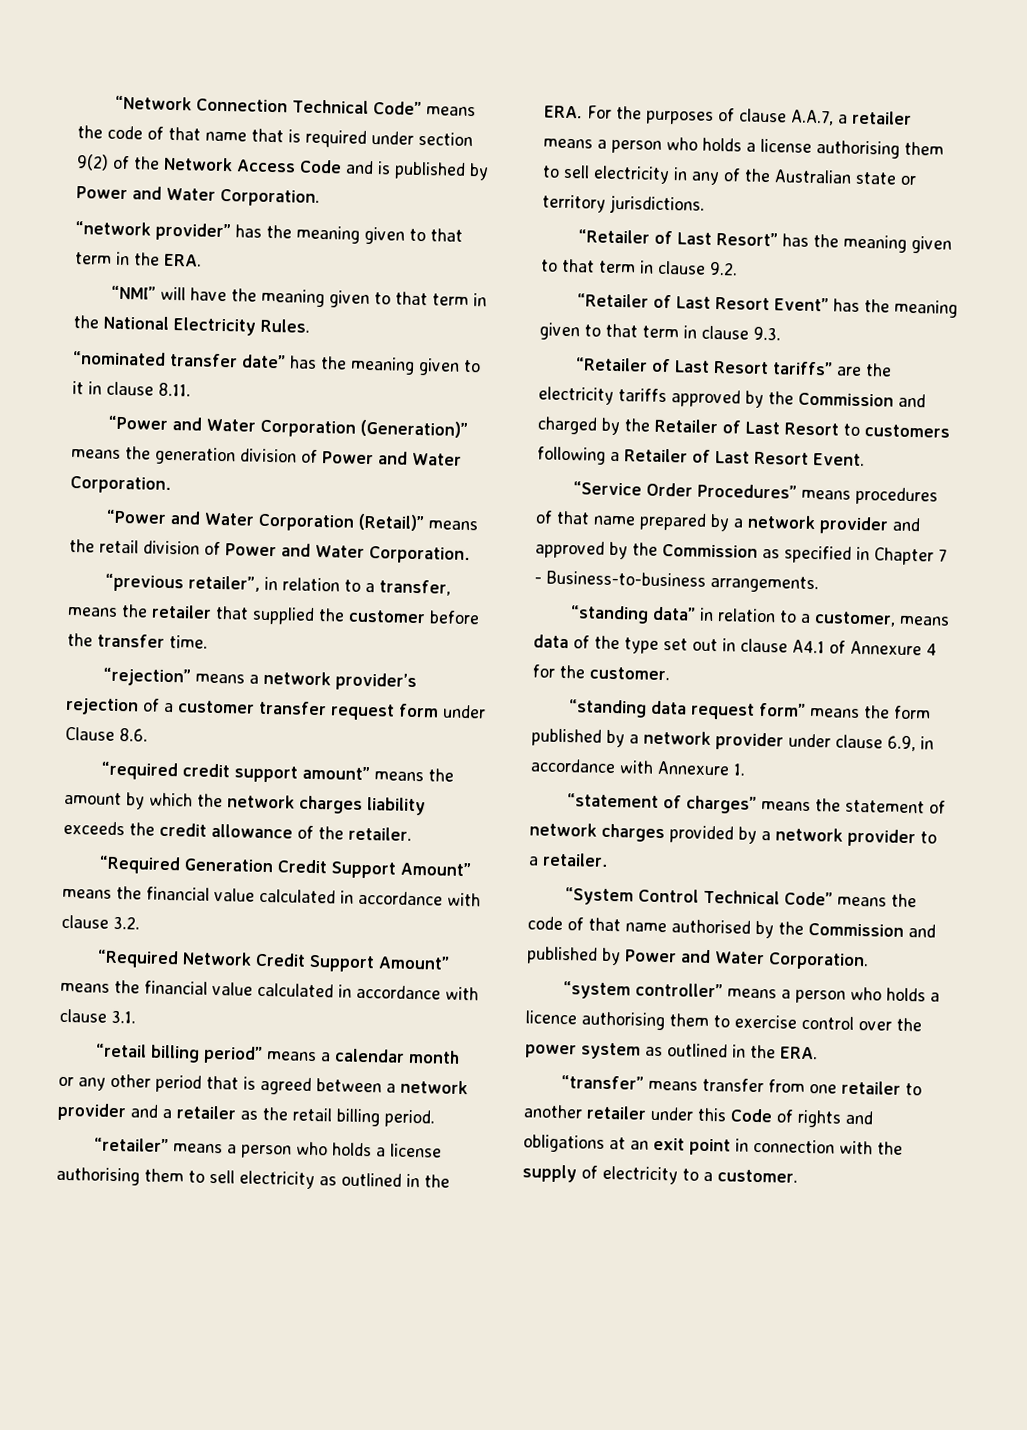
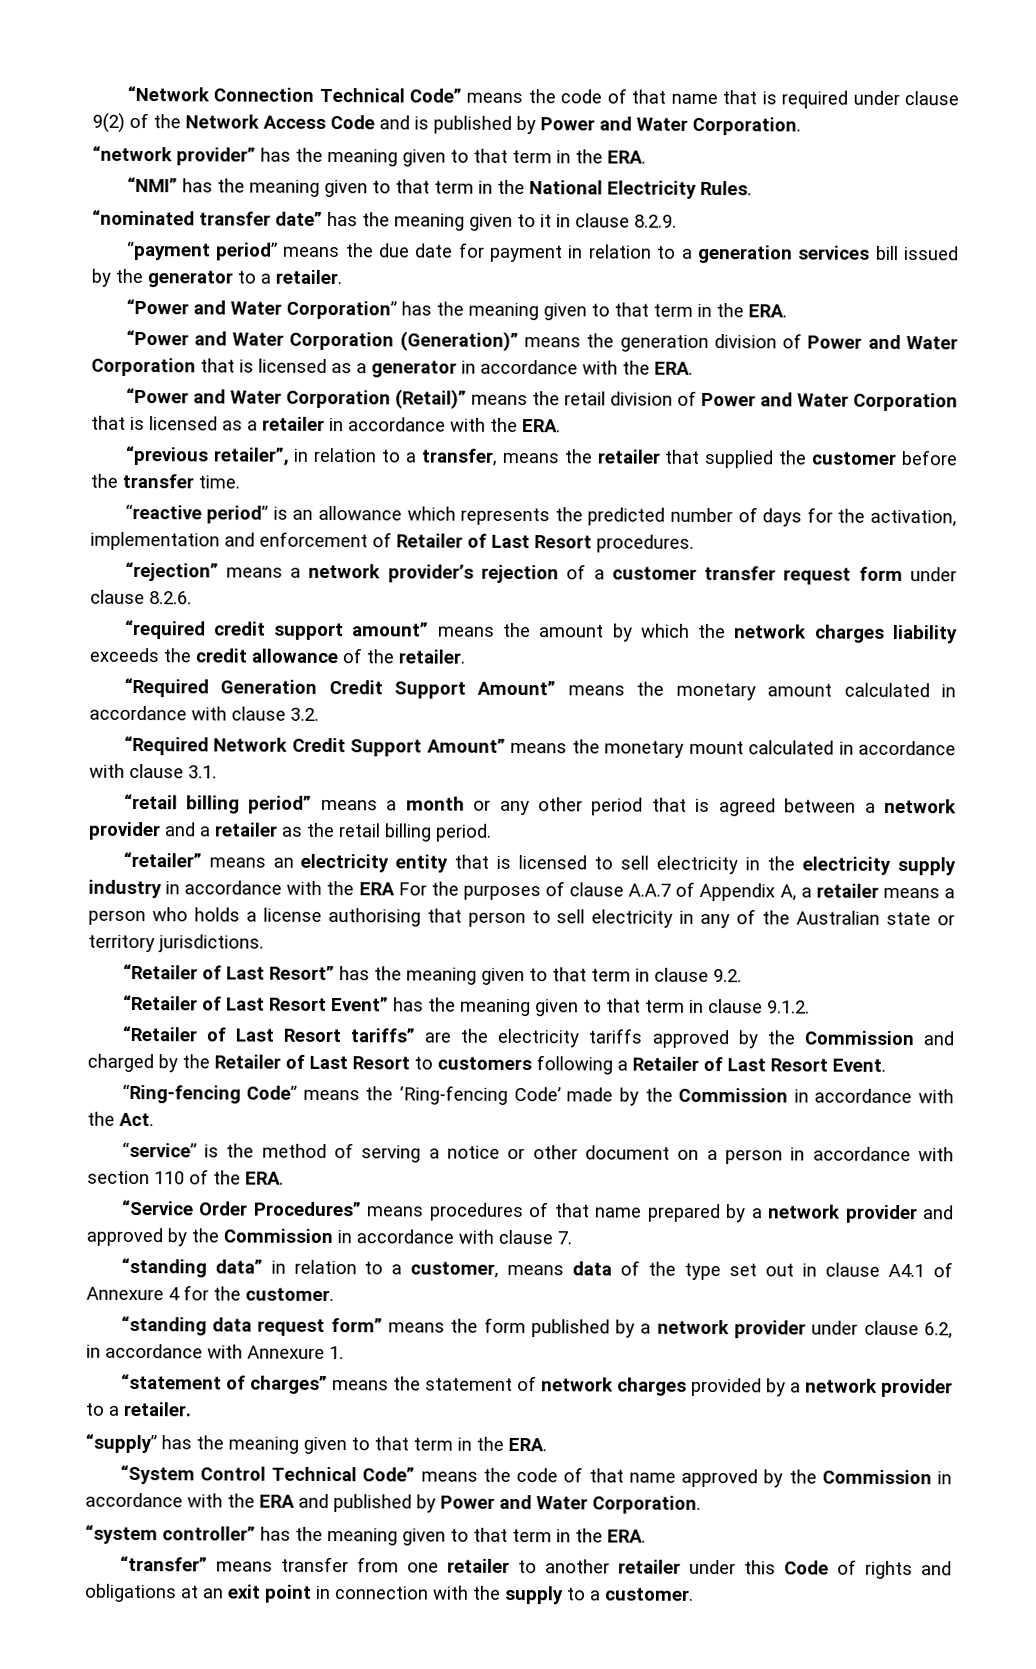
[418,131,473,147] section -> [904,91,960,106] clause
[159,286,227,302] will have -> [181,178,213,193] has
[158,382,191,397] 8.11. -> [634,214,677,228] [126,240,959,264] [91,268,342,288] [125,298,787,321] 8.2.9. // “payment period” means the due date for payment in relation to a generation services bill issued by the generator to a retailer. // “Power and Water Corporation” has the meaning given to that term in the ERA.
[70,475,171,495] Corporation. -> [91,357,693,378] Corporation that is licensed as a generator in accordance with the ERA.
[369,546,470,565] Corporation. -> [852,392,958,412] [91,415,561,433] Corporation that is licensed as a retailer in accordance with the ERA.
(208, 642) none -> [124,503,957,527] [90,531,694,553] // “reactive period” is an allowance which represents the predicted number of days for the activation, implementation and enforcement of Retailer of Last Resort procedures.
[65,726,148,742] Clause 8.6. -> [90,589,192,605] clause 8.2.6.
[146,886,255,902] financial value -> [675,682,833,701] monetary amount
[144,980,253,996] financial value -> [604,740,744,758] monetary mount
[333,1048,405,1063] calendar -> (398, 805) none
[226,1141,442,1159] [56,1166,450,1190] [544,105,583,120] a person who holds a license authorising them to sell electricity as outlined in the ERA. -> [272,853,957,876] [88,879,395,899] an electricity entity that is licensed to sell electricity in the electricity supply industry in accordance with the ERA
[791,109,834,126] A.A.7, -> [628,881,797,902] A.A.7 of Appendix A,
[904,141,944,156] them -> [426,908,526,928] that person
[753,326,781,341] 9.3. -> [766,1000,810,1014] 9.1.2.
(865, 460) none -> [121,1083,954,1106] [87,1111,154,1127] [121,1141,954,1165] [87,1169,284,1185] // “Ring-fencing Code” means the ‘Ring-fencing Code’ made by the Commission in accordance with the Act. // “service” is the method of serving a notice or other document on a person in accordance with section 110 of the ERA.
[762,545,947,566] [534,570,819,594] as specified in Chapter 7 - Business-to-business arrangements. -> [337,1229,572,1245] in accordance with clause 7.
[887,735,916,752] 6.9, -> [923,1322,953,1339] 6.2,
(608, 859) none -> [85,1433,547,1455] // “supply” has the meaning given to that term in the ERA.
[671,919,904,939] authorised by the Commission -> [681,1468,952,1488] [85,1492,295,1508] approved by the Commission in accordance with the ERA
[726,986,940,1004] [525,1010,922,1032] [525,1042,728,1060] means a person who holds a licence authorising them to exercise control over the power system as outlined -> [260,1526,552,1546] has the meaning given to that term
[581,1165,678,1185] of electricity -> (564, 1595) none

